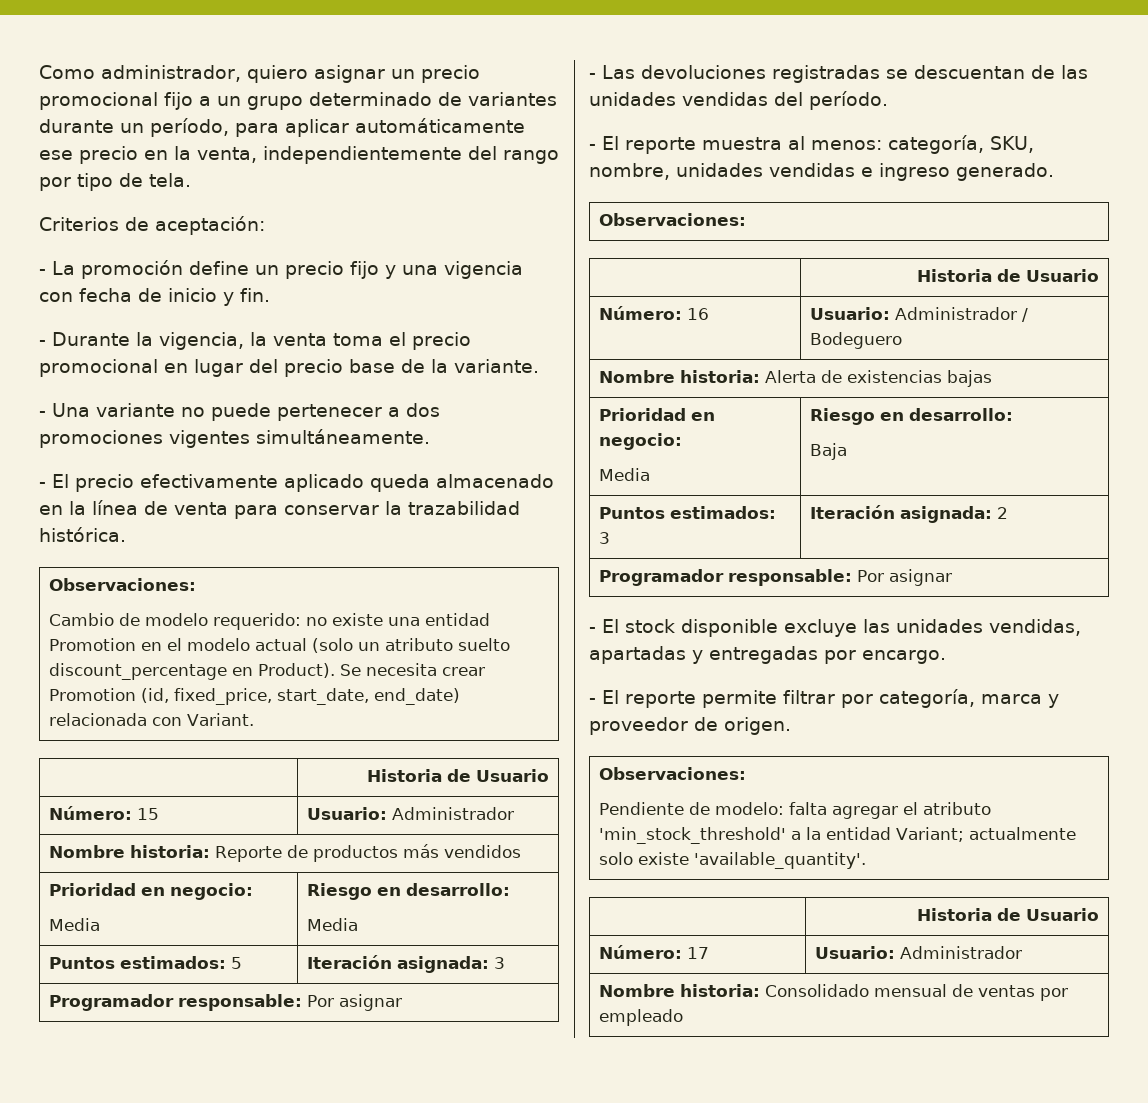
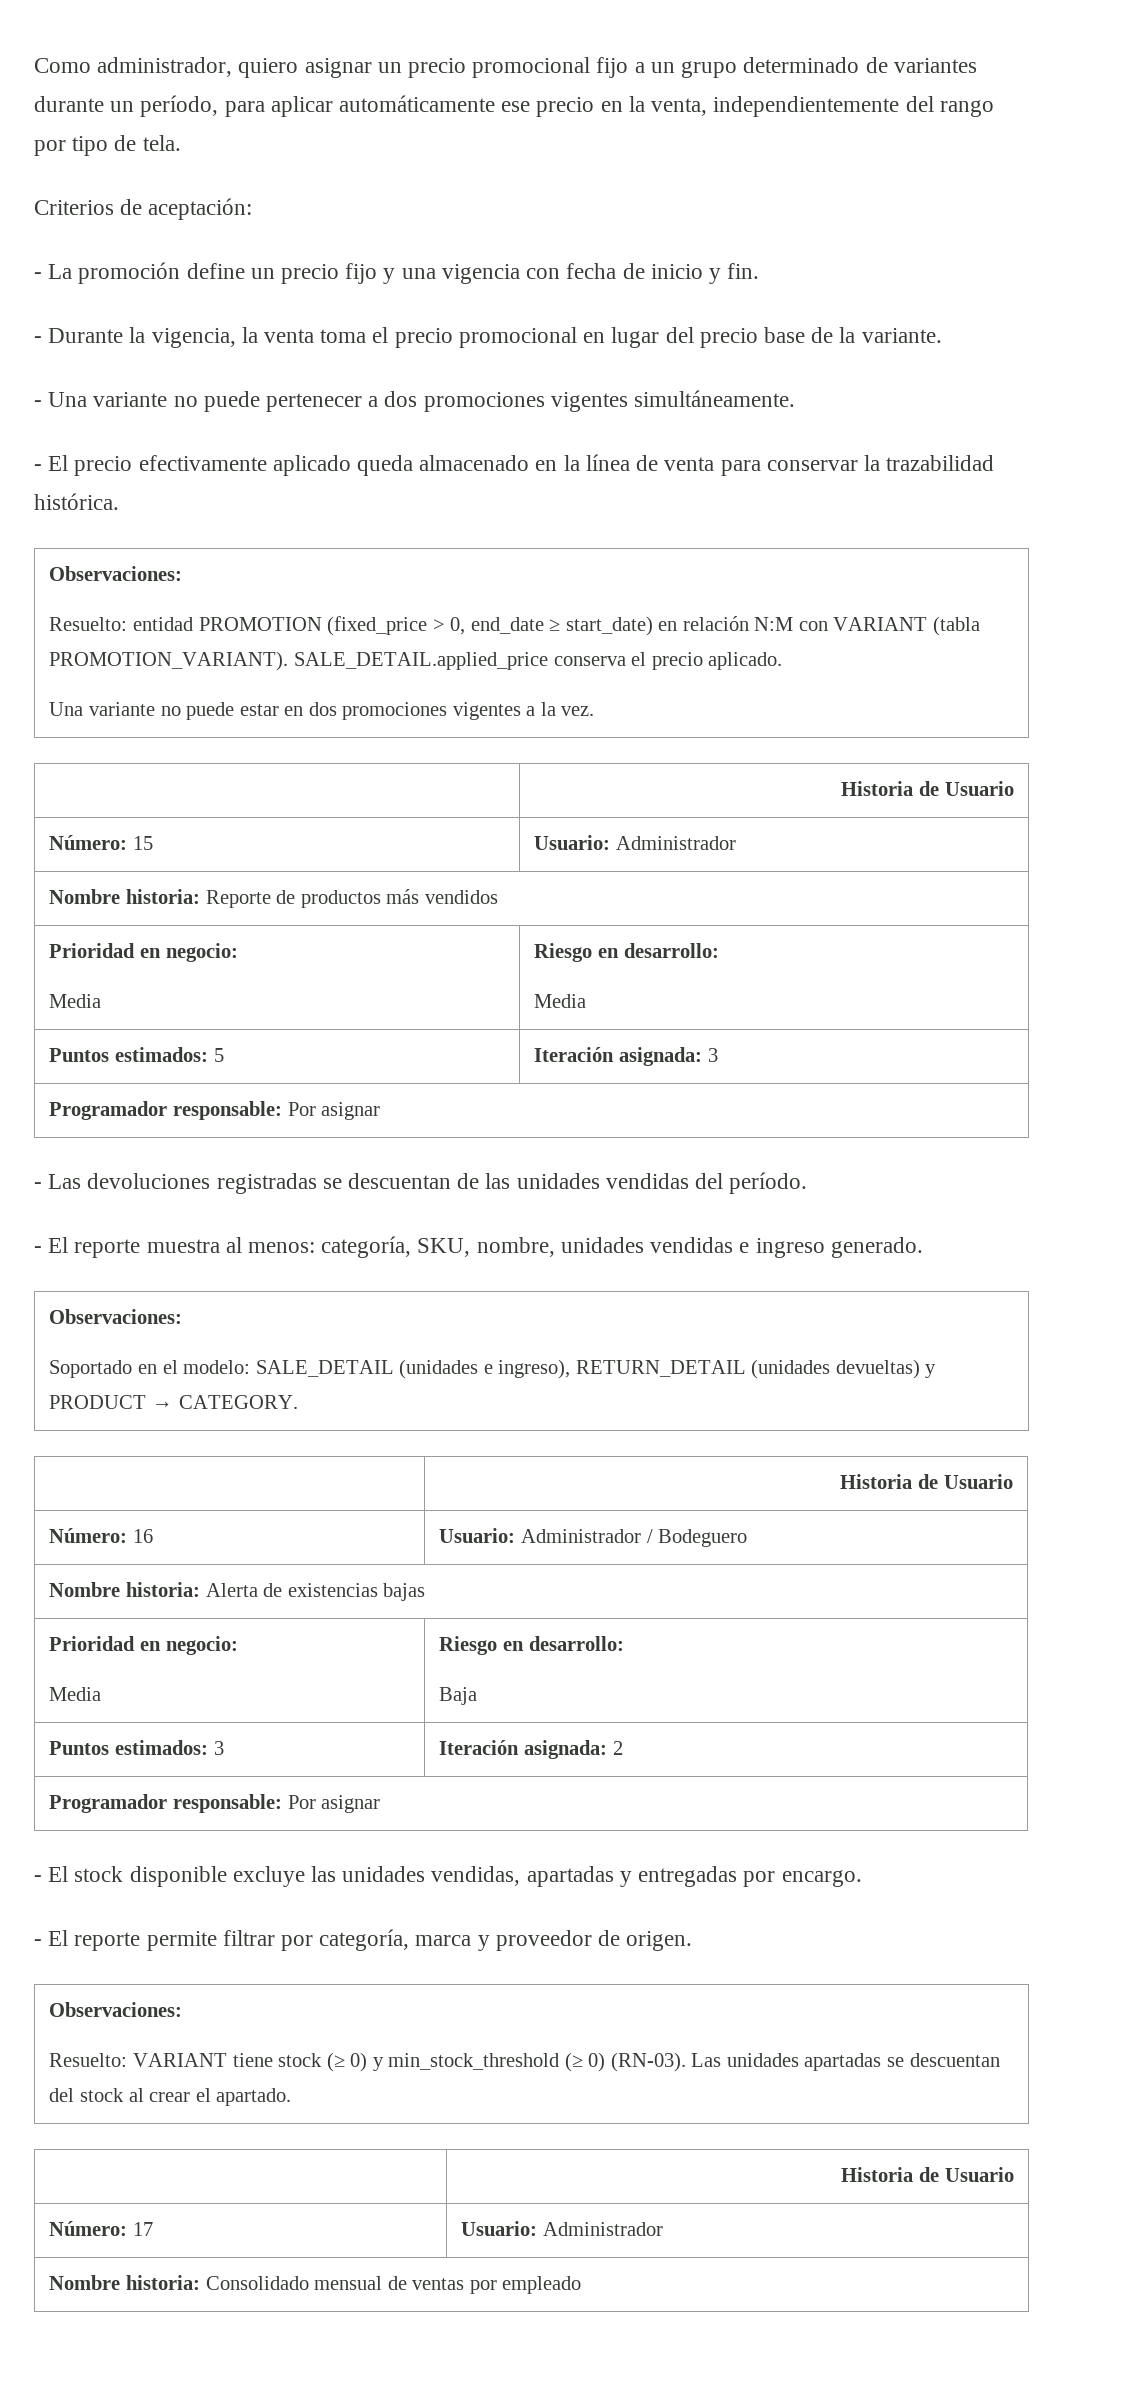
[49,613,491,630] [49,638,511,653] [49,663,486,680] [49,688,461,705] [49,713,255,726] Cambio de modelo requerido: no existe una entidad Promotion en el modelo actual (solo un atributo suelto discount_percentage en Product). Se necesita crear Promotion (id, fixed_price, start_date, end_date) relacionada con Variant. -> [49,616,980,636] [49,651,783,671] [49,702,595,720] Resuelto: entidad PROMOTION (fixed_price > 0, end_date ≥ start_date) en relación N:M con VARIANT (tabla PROMOTION_VARIANT). SALE_DETAIL.applied_price conserva el precio aplicado. // Una variante no puede estar en dos promociones vigentes a la vez.
(747, 219) none -> [49,1359,937,1379] [49,1395,298,1409] // Soportado en el modelo: SALE_DETAIL (unidades e ingreso), RETURN_DETAIL (unidades devueltas) y PRODUCT → CATEGORY.
[599,802,992,819] [599,827,1077,844] [599,852,867,869] Pendiente de modelo: falta agregar el atributo 'min_stock_threshold' a la entidad Variant; actualmente solo existe 'available_quantity'. -> [49,2052,1000,2072] [49,2088,292,2106] Resuelto: VARIANT tiene stock (≥ 0) y min_stock_threshold (≥ 0) (RN-03). Las unidades apartadas se descuentan del stock al crear el apartado.

